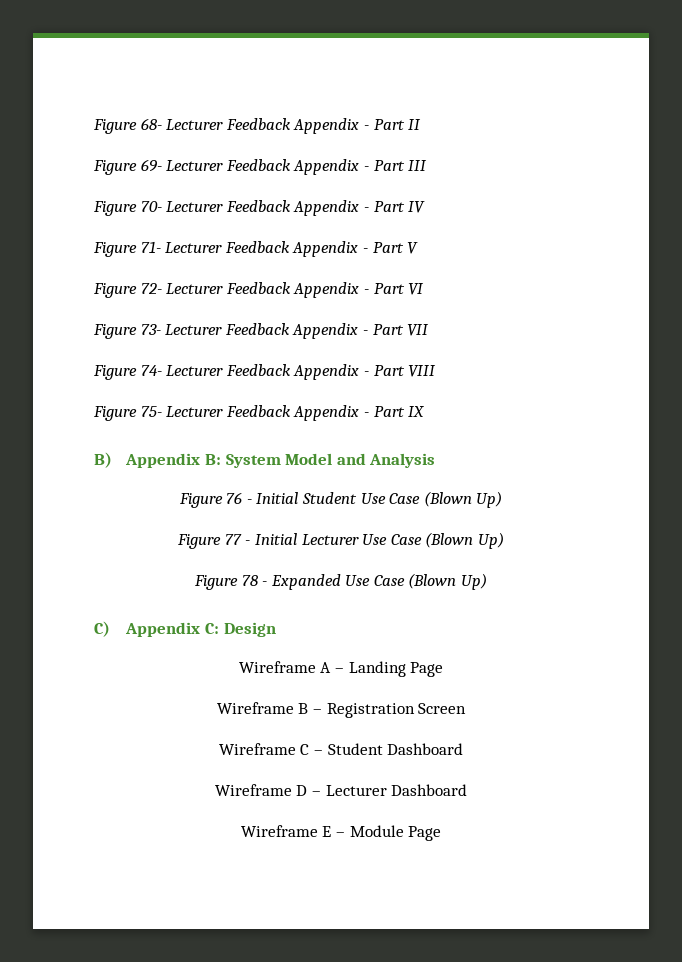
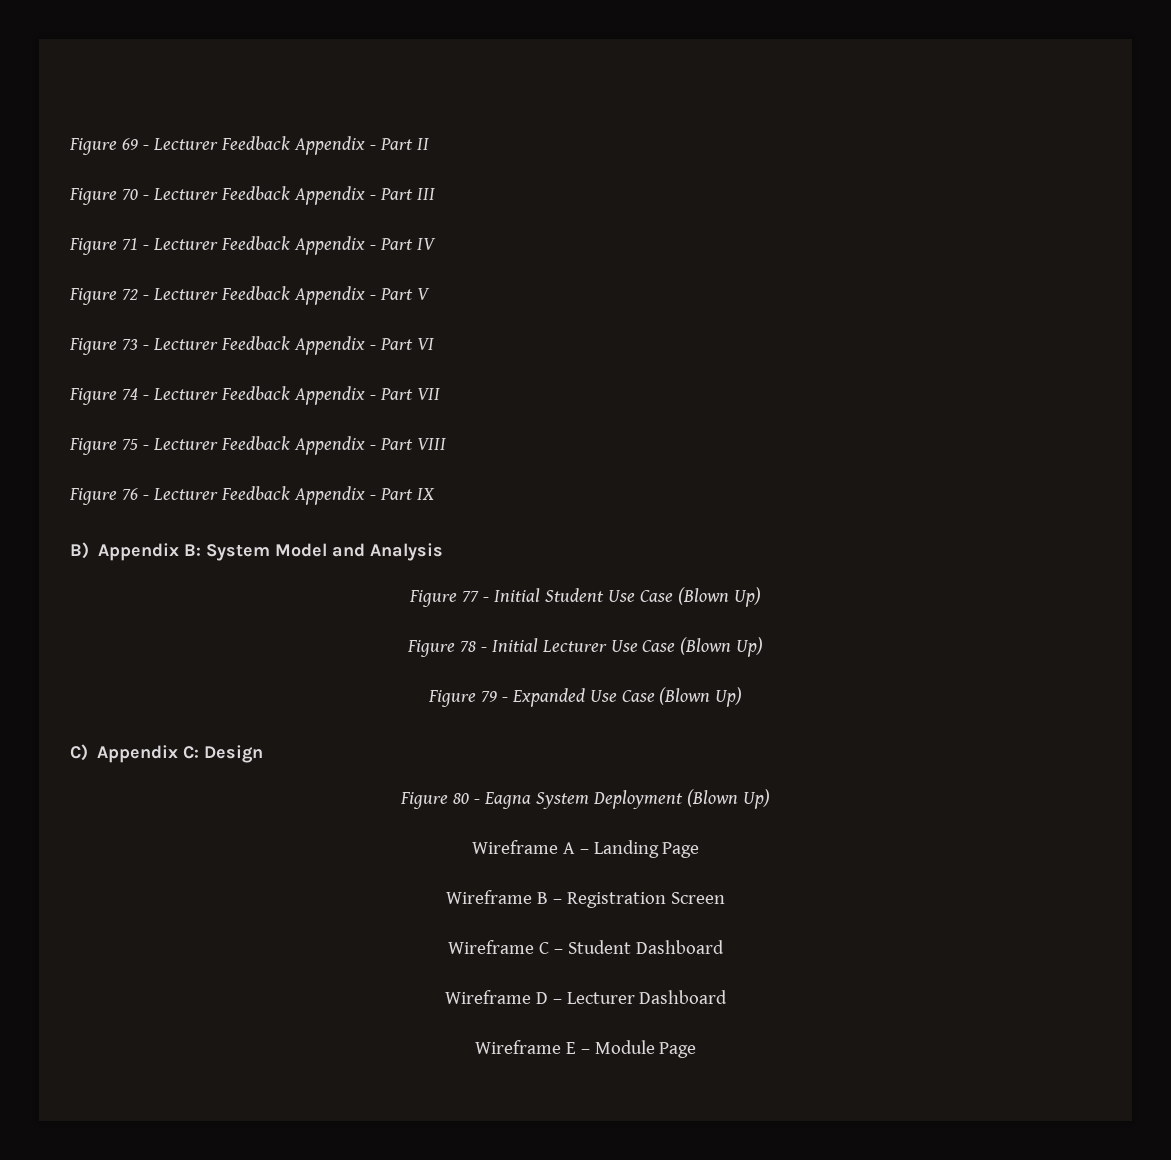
[93,118,162,134] Figure 68- -> [69,138,149,155] Figure 69 -
[140,159,162,172] 69- -> [121,189,149,200] 70 -
[140,201,162,212] 70- -> [121,238,149,250] 71 -
[140,241,161,253] 71- -> [121,289,149,300] 72 -
[140,283,162,294] 72- -> [121,339,149,350] 73 -
[140,324,161,335] 73- -> [121,388,149,400] 74 -
[140,365,162,376] 74- -> [121,439,149,450] 75 -
[140,406,162,417] 75- -> [121,488,149,500] 76 -
[226,492,243,504] 76 -> [462,591,480,602] 77
[224,534,242,545] 77 -> [459,641,476,652] 78
[241,575,258,586] 78 -> [480,691,497,702] 79
(276, 629) none -> [400,789,770,809] // Figure 80 - Eagna System Deployment (Blown Up)

